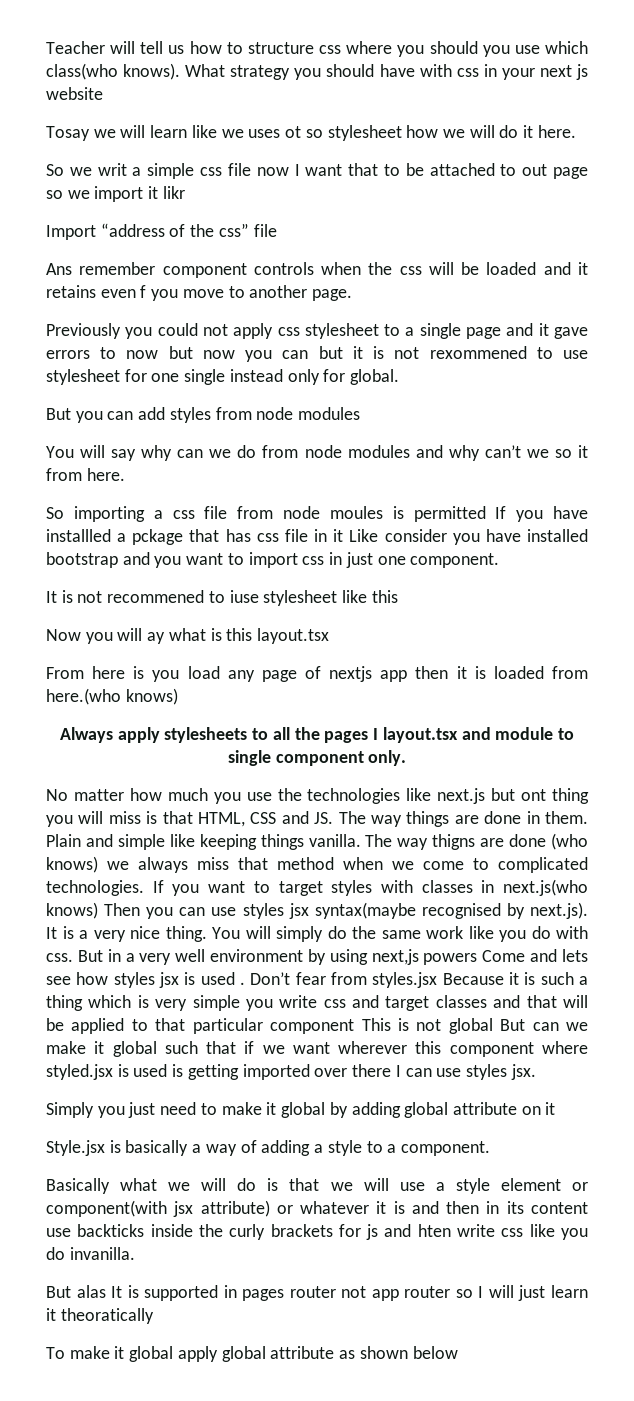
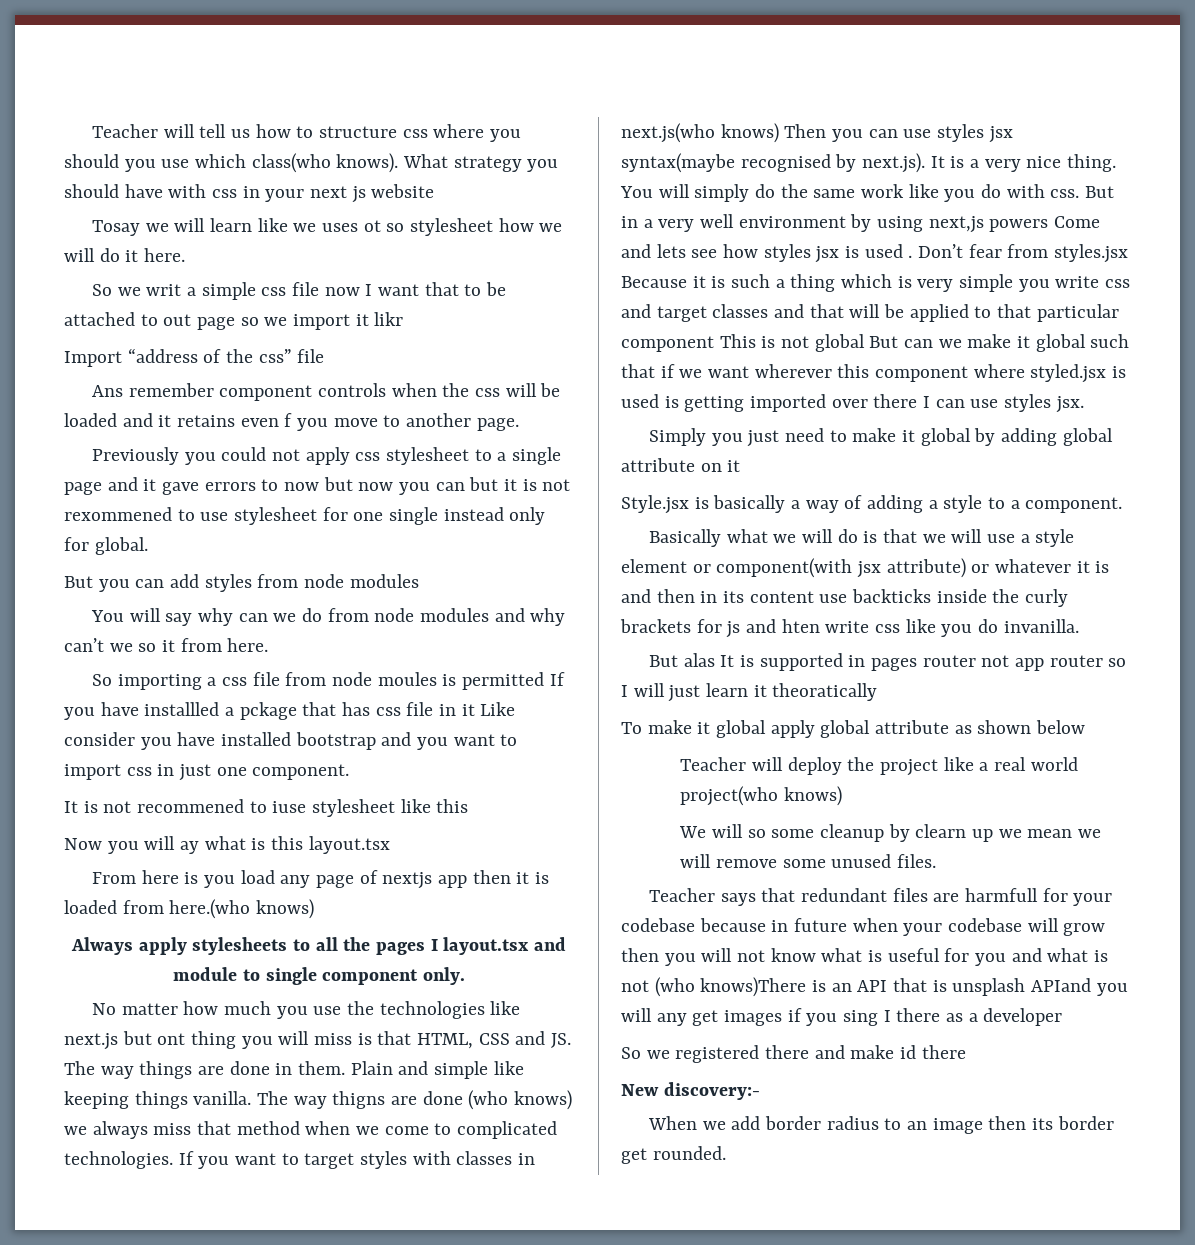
(458, 1352) none -> [680,757,1078,776] [680,786,842,806] [679,824,1101,842] [680,854,936,868] [648,888,1113,906] [621,918,1106,936] [621,948,1109,966] [621,977,1128,997] [621,1008,1063,1026] [621,1045,966,1063] [621,1082,760,1100] [647,1116,1114,1134] [621,1146,726,1164] // Teacher will deploy the project like a real world project(who knows) // We will so some cleanup by clearn up we mean we will remove some unused files. // Teacher says that redundant files are harmfull for your codebase because in future when your codebase will grow then you will not know what is useful for you and what is not (who knows)There is an API that is unsplash APIand you will any get images if you sing I there as a developer // So we registered there and make id there // New discovery:- // When we add border radius to an image then its border get rounded.

